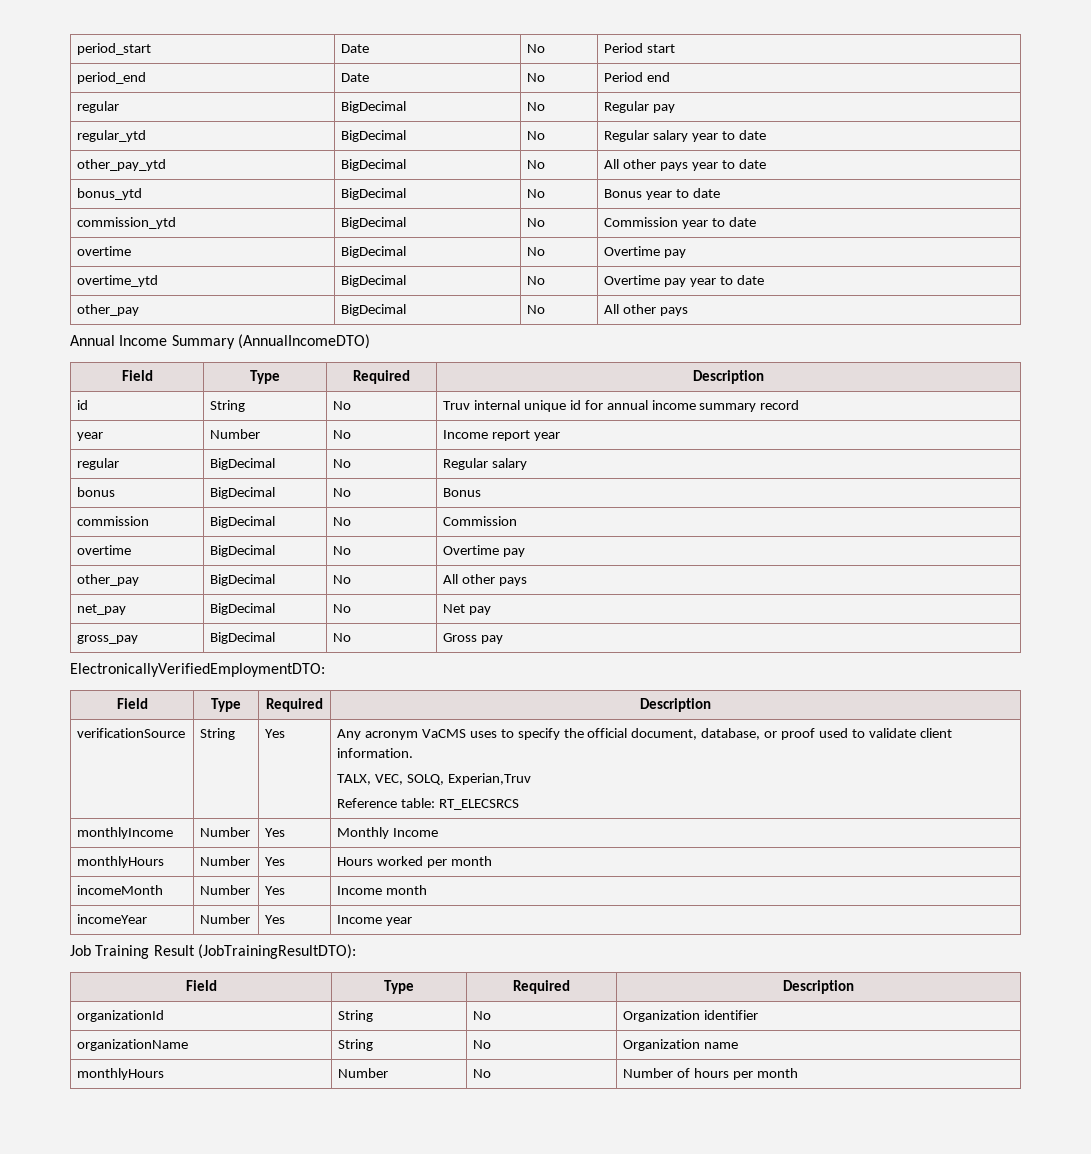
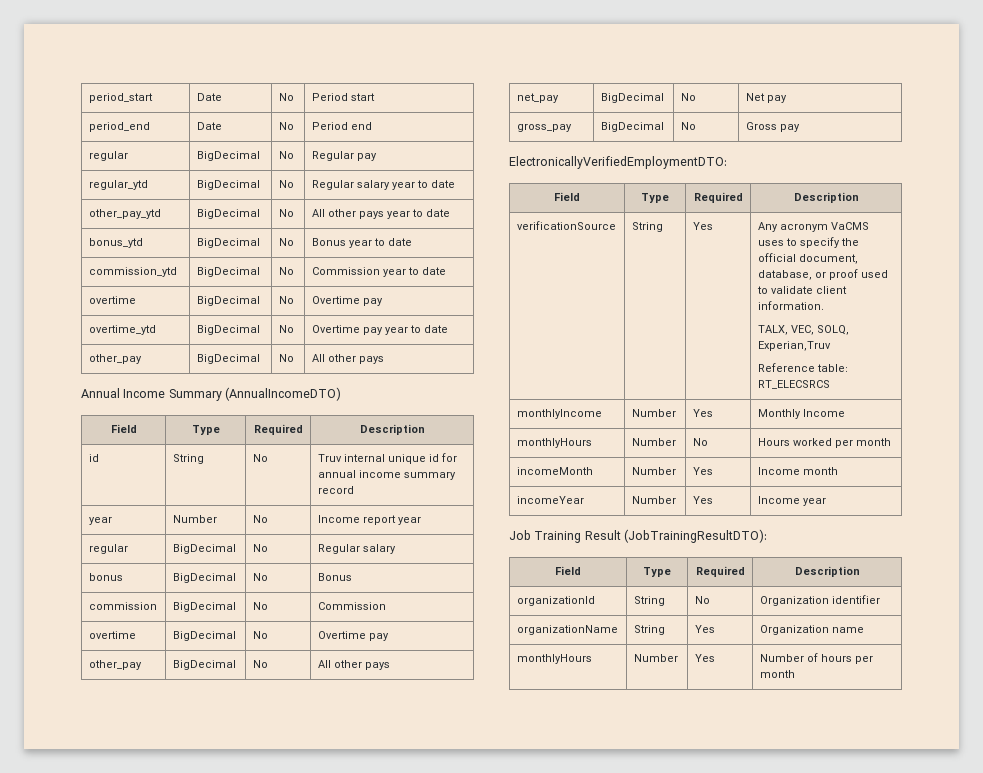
[265,857,286,866] Yes -> [692,438,708,446] No
[473,1040,492,1049] No -> [694,625,715,633] Yes
[473,1069,492,1078] No -> [694,654,715,662] Yes

